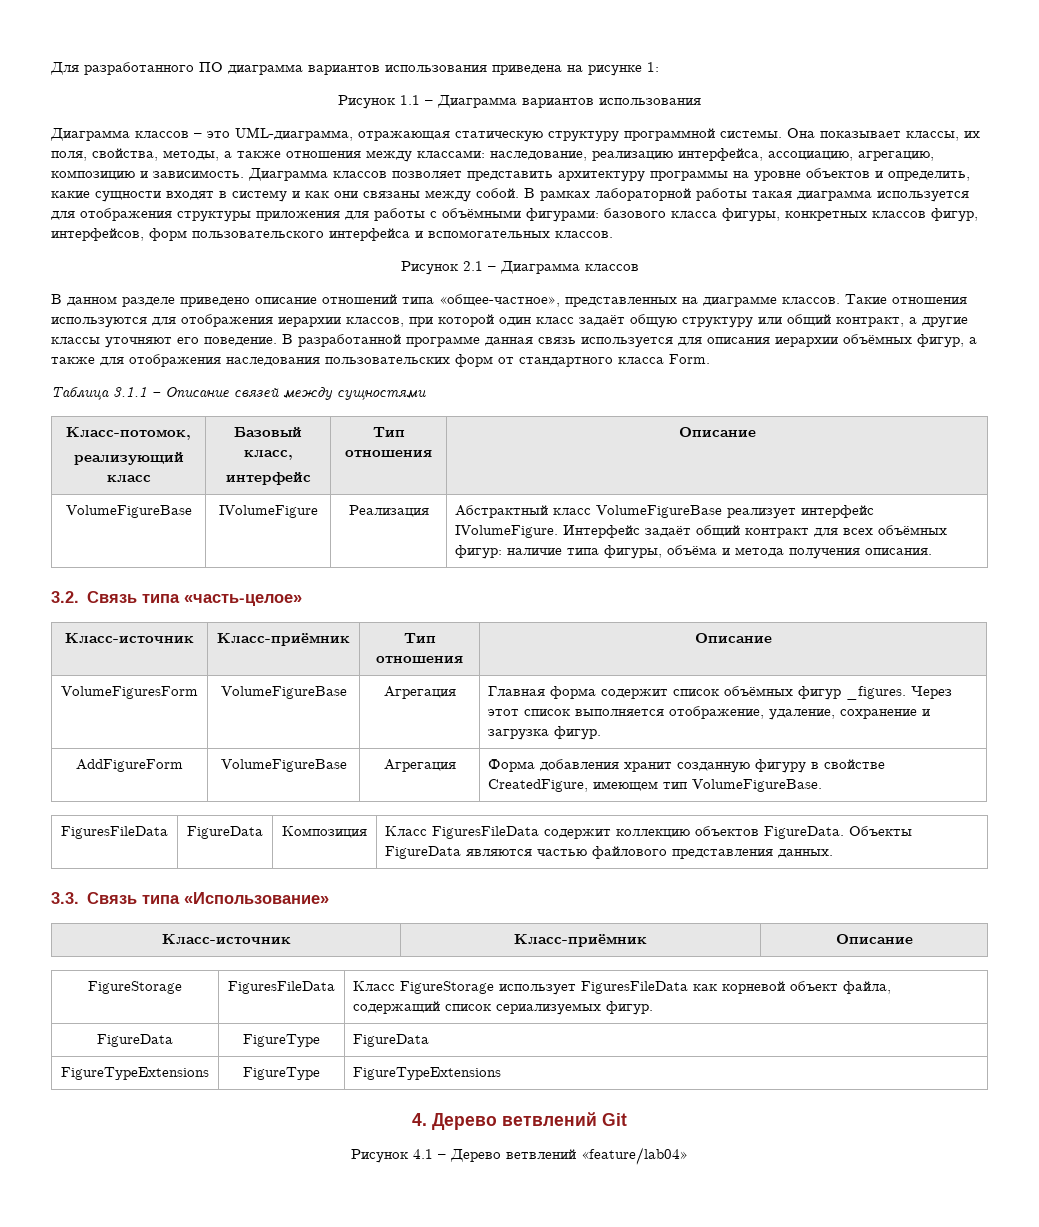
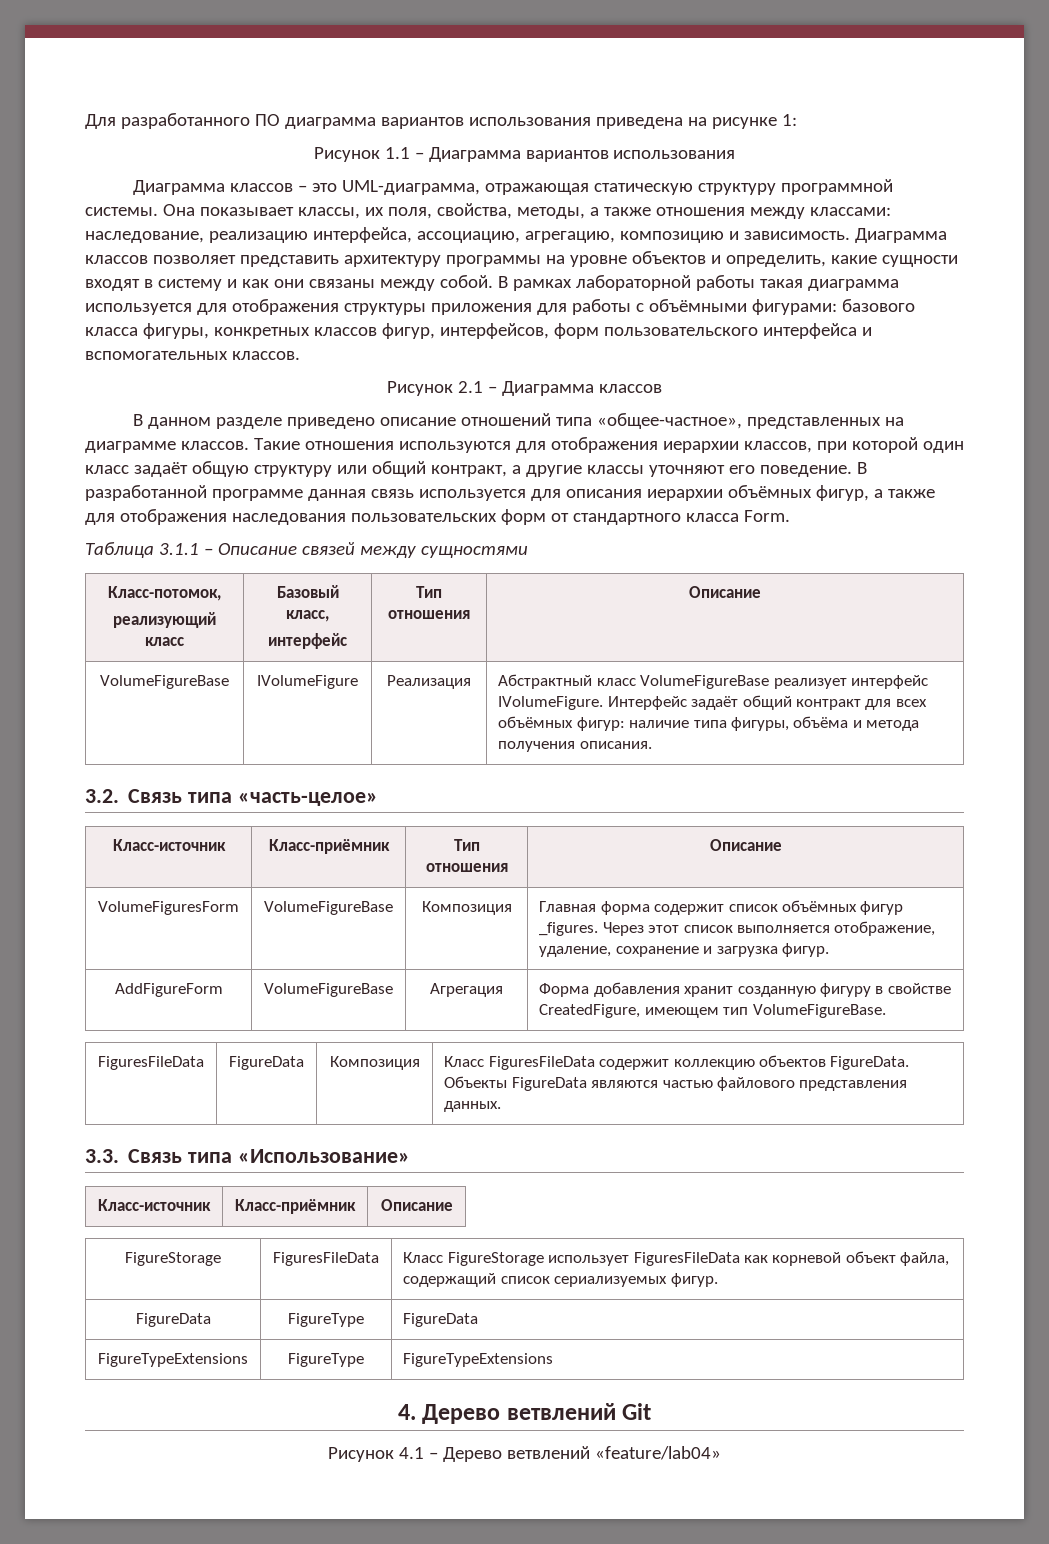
[383,686,456,699] Агрегация -> [421,901,512,915] Композиция

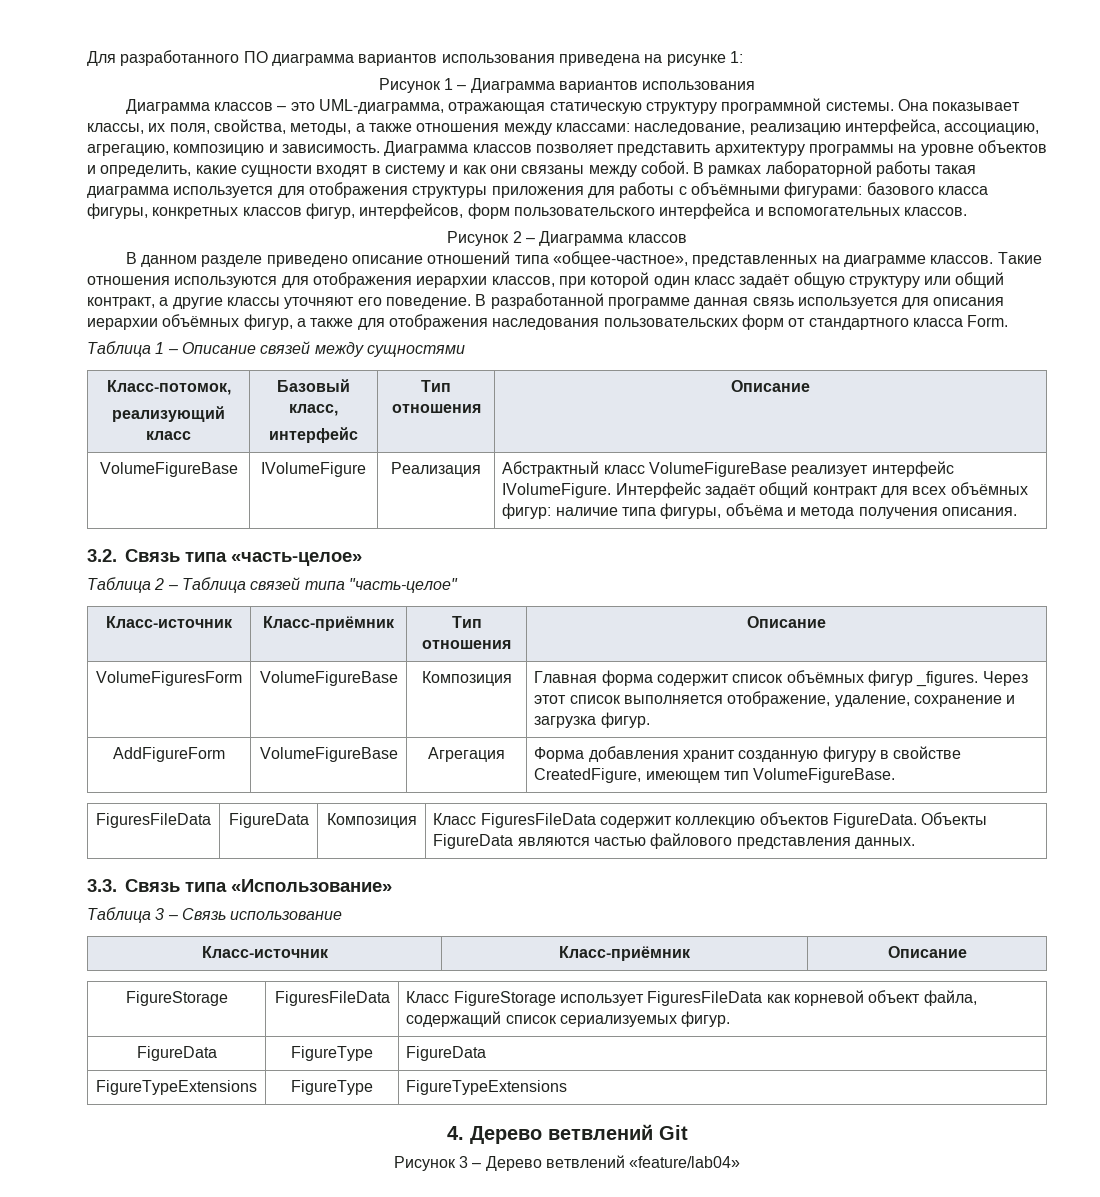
[384,147,410,159] 1.1 -> [444,78,454,90] 1
[458,381,484,393] 2.1 -> [512,231,522,243] 2
[158,543,199,555] 3.1.1 -> [155,342,165,354] 1
(378, 799) none -> [87,577,458,593] // Таблица 2 – Таблица связей типа "часть-целое"
(410, 1156) none -> [87,907,343,923] // Таблица 3 – Связь использование
[399,1447,425,1459] 4.1 -> [459,1156,469,1168] 3

